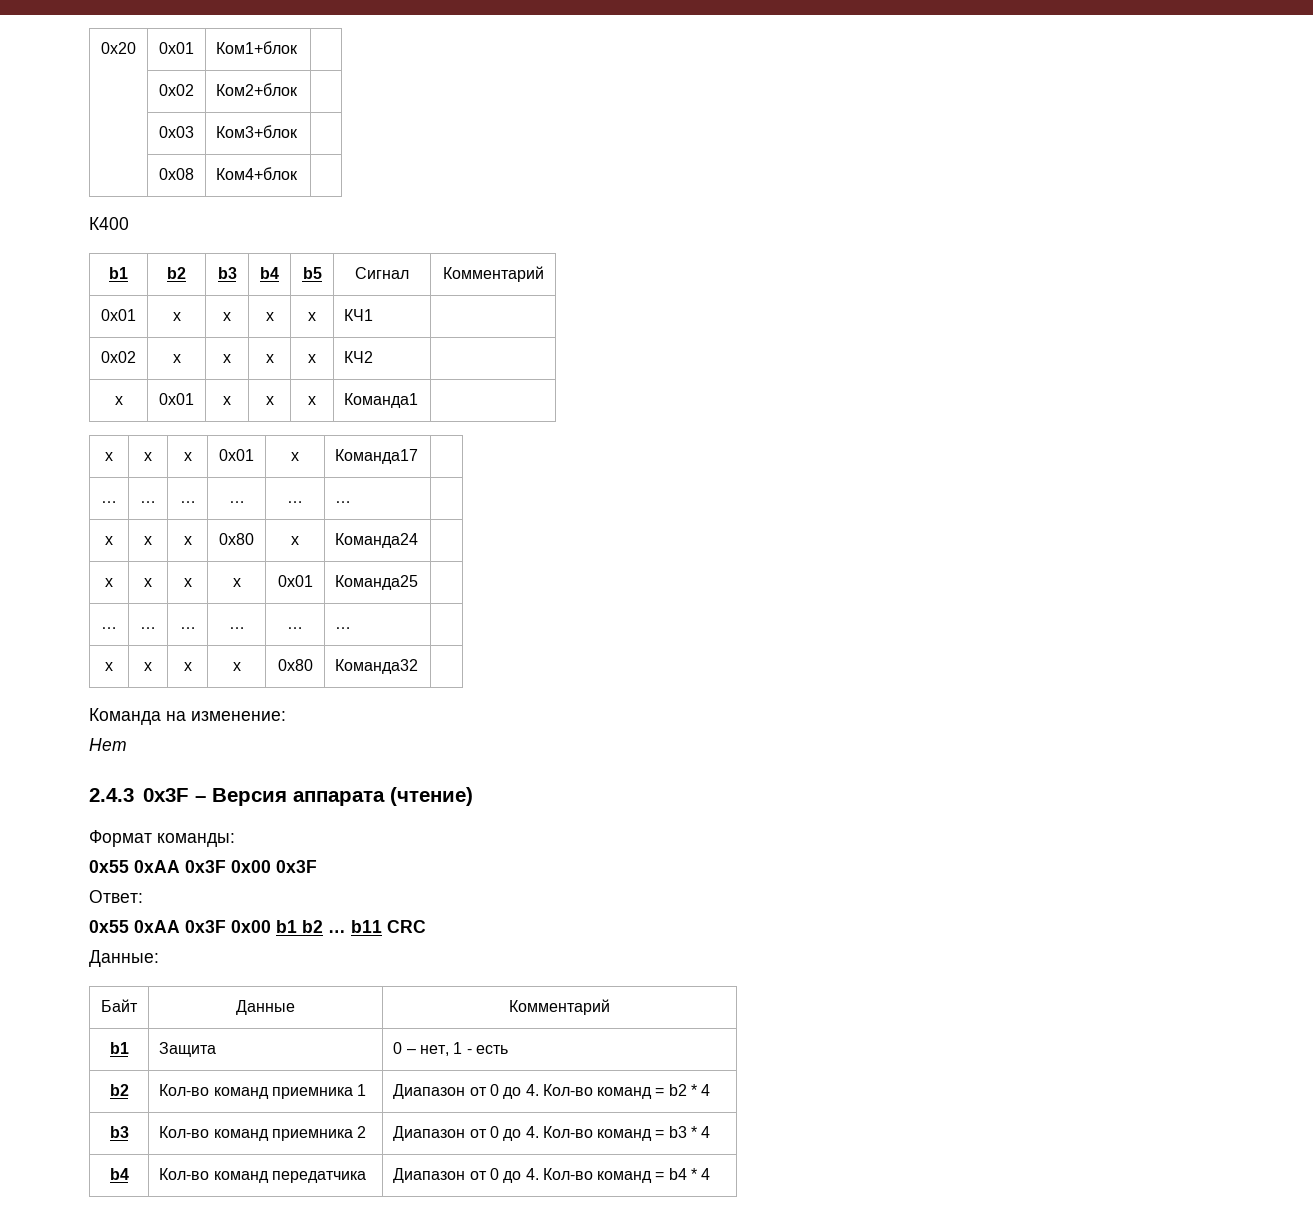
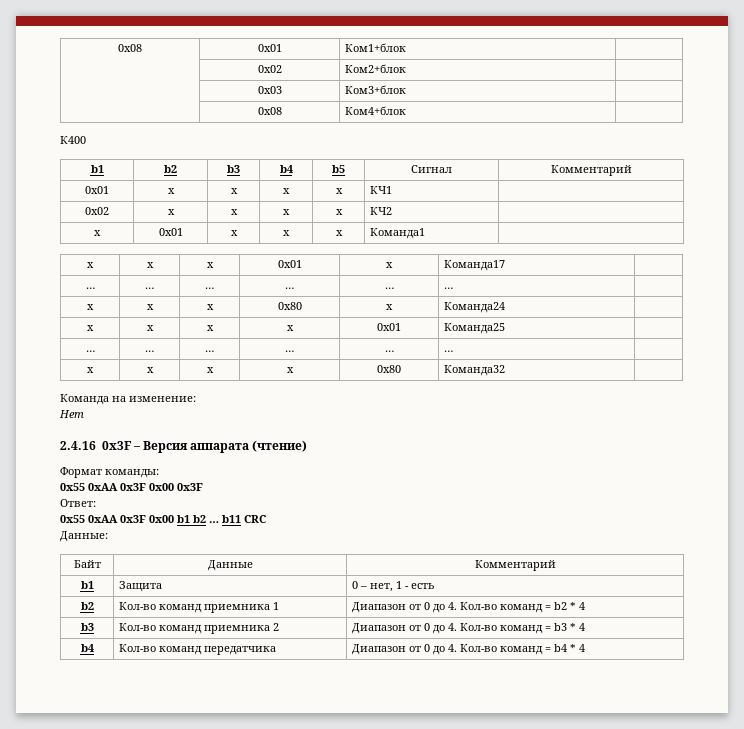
[101,42,136,54] 0x20 -> [118,44,142,52] 0x08
[89,788,134,802] 2.4.3 -> [60,441,96,450] 2.4.16

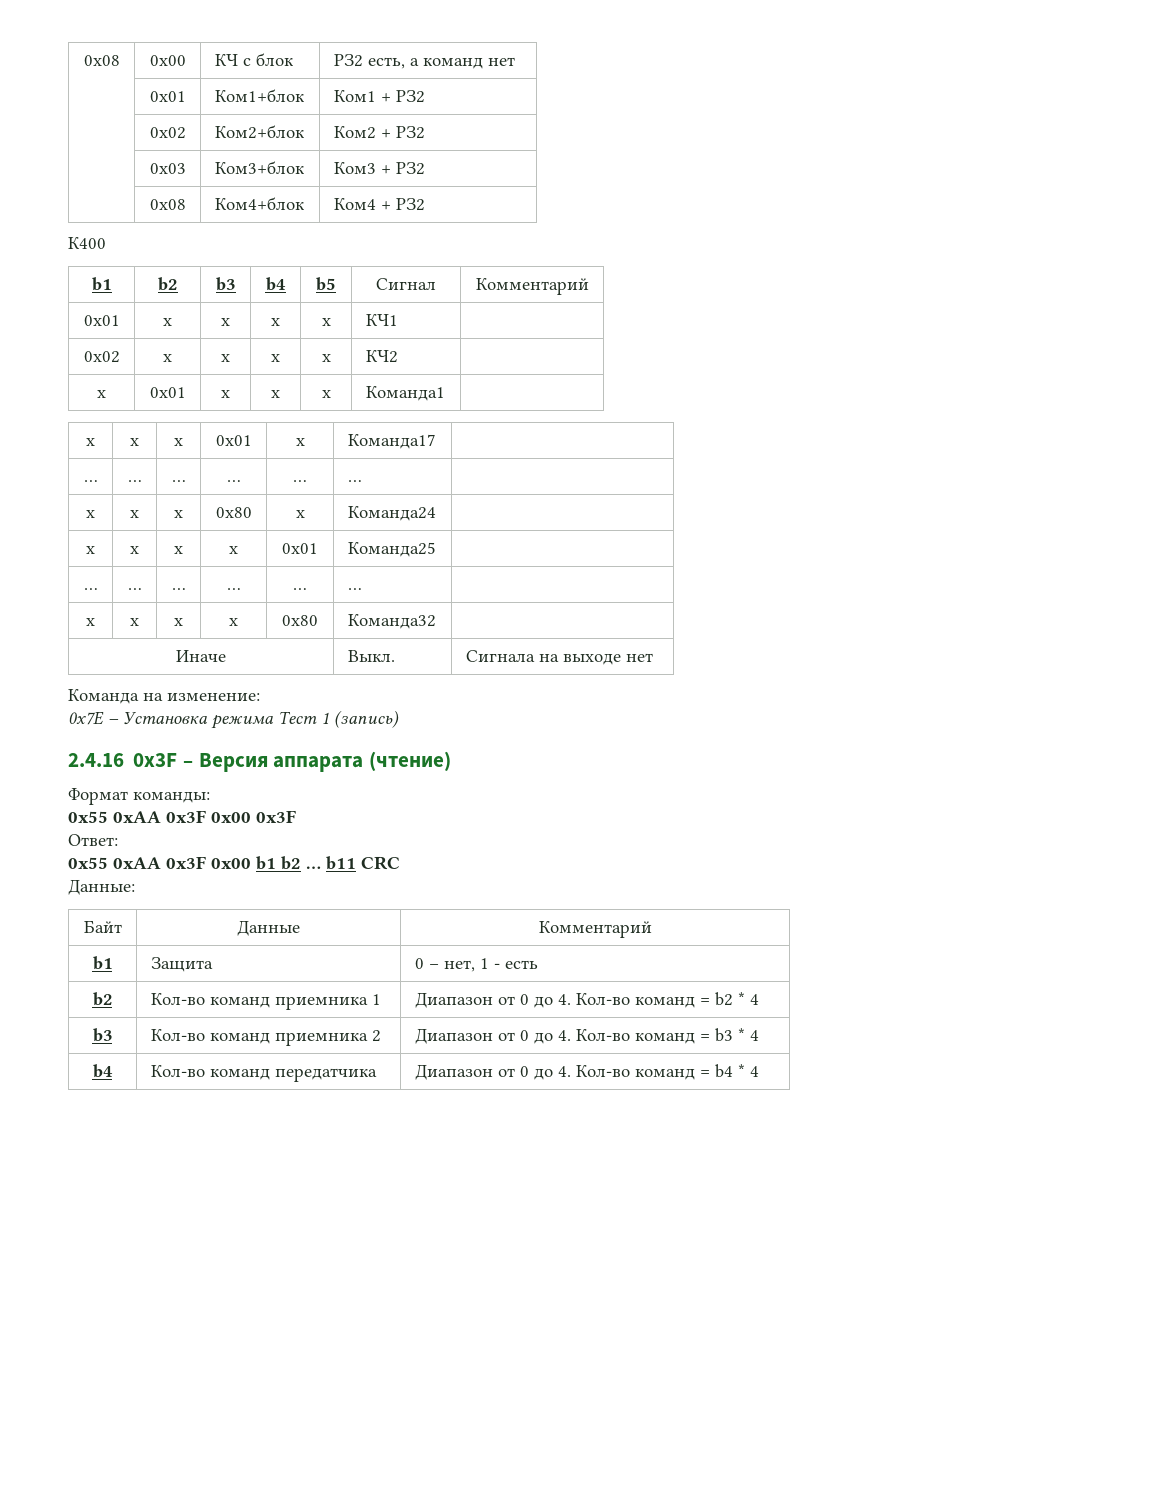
[118,44,142,52] 0x08 -> [83,55,120,66] [149,55,186,66] [214,53,294,66] [333,54,515,69] 0x08 | 0х00 | КЧ с блок | РЗ2 есть, а команд нет //
(407, 47) none -> [333,90,425,103] Ком1 + РЗ2
(407, 68) none -> [333,126,425,139] Ком2 + РЗ2
(407, 89) none -> [333,162,425,175] Ком3 + РЗ2
(407, 110) none -> [333,198,425,211] Ком4 + РЗ2
[60,394,196,405] [59,410,84,418] // Команда на изменение: // Нет -> [176,650,226,662] [347,650,395,662] [465,650,653,665] [68,689,260,704] [68,710,399,729] // Иначе | Выкл. | Сигнала на выходе нет // Команда на изменение: // 0x7E – Установка режима Тест 1 (запись)

